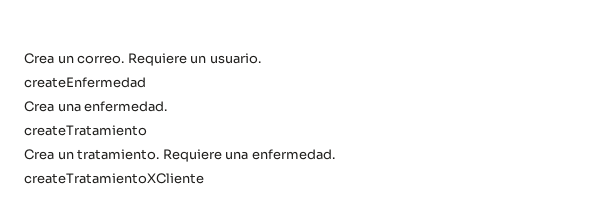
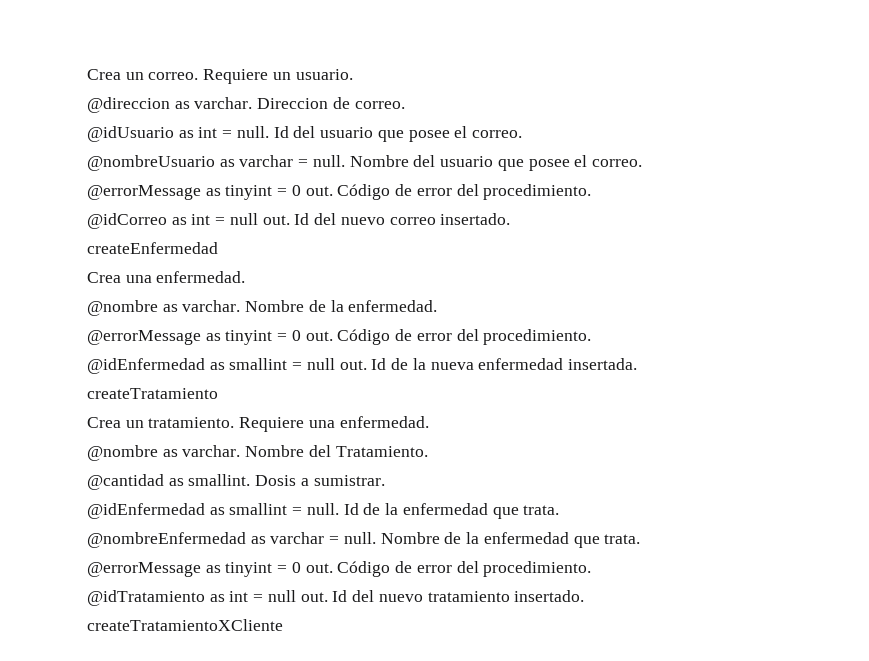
[24,77,146,88] [24,101,168,112] createEnfermedad // Crea una enfermedad. -> [87,97,405,113] [87,126,522,142] [87,155,642,171] [87,184,592,200] [87,213,511,229] [87,242,218,254] [87,271,246,283] [87,300,438,316] [87,329,592,345] [87,358,637,374] @direccion as varchar. Direccion de correo. // @idUsuario as int = null. Id del usuario que posee el correo. // @nombreUsuario as varchar = null. Nombre del usuario que posee el correo. // @errorMessage as tinyint = 0 out. Código de error del procedimiento. // @idCorreo as int = null out. Id del nuevo correo insertado. // createEnfermedad // Crea una enfermedad. // @nombre as varchar. Nombre de la enfermedad. // @errorMessage as tinyint = 0 out. Código de error del procedimiento. // @idEnfermedad as smallint = null out. Id de la nueva enfermedad insertada.
(335, 154) none -> [87,445,428,461] [87,474,385,490] [87,503,560,519] [87,532,641,548] [87,561,592,577] [87,590,585,606] // @nombre as varchar. Nombre del Tratamiento. // @cantidad as smallint. Dosis a sumistrar. // @idEnfermedad as smallint = null. Id de la enfermedad que trata. // @nombreEnfermedad as varchar = null. Nombre de la enfermedad que trata. // @errorMessage as tinyint = 0 out. Código de error del procedimiento. // @idTratamiento as int = null out. Id del nuevo tratamiento insertado.

